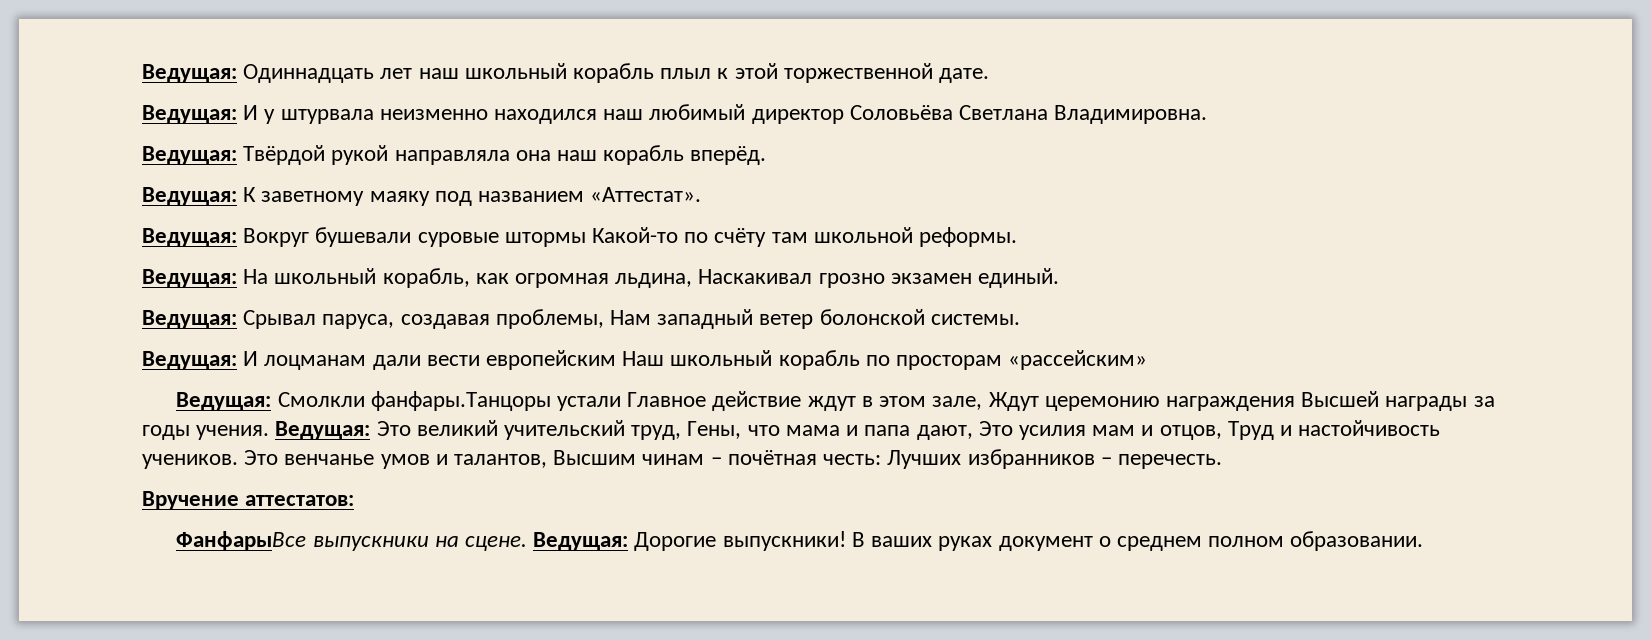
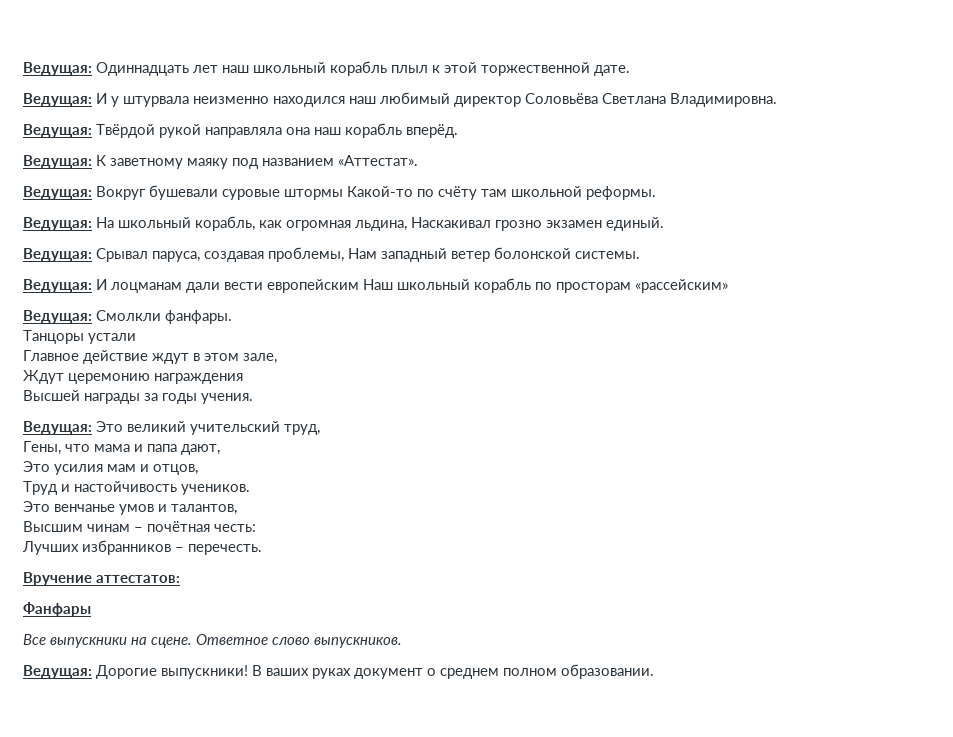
[370,391,551,411] фанфары.Танцоры -> [165,310,232,324] [23,330,84,344] фанфары. // Танцоры
(622, 403) none -> (136, 338) //
(983, 403) none -> (277, 358) //
(1295, 403) none -> (243, 378) //
(270, 432) none -> (253, 398) //
(682, 432) none -> (320, 429) //
(973, 432) none -> (220, 449) //
(1222, 432) none -> (198, 469) //
(238, 461) none -> (250, 489) //
(548, 461) none -> (237, 509) //
(882, 459) none -> (256, 528) //
[176,531,307,551] ФанфарыВсе -> [23,602,91,617] [23,634,46,645] Фанфары // Все
(528, 543) none -> [196,634,402,648] Ответное слово выпускников. //

